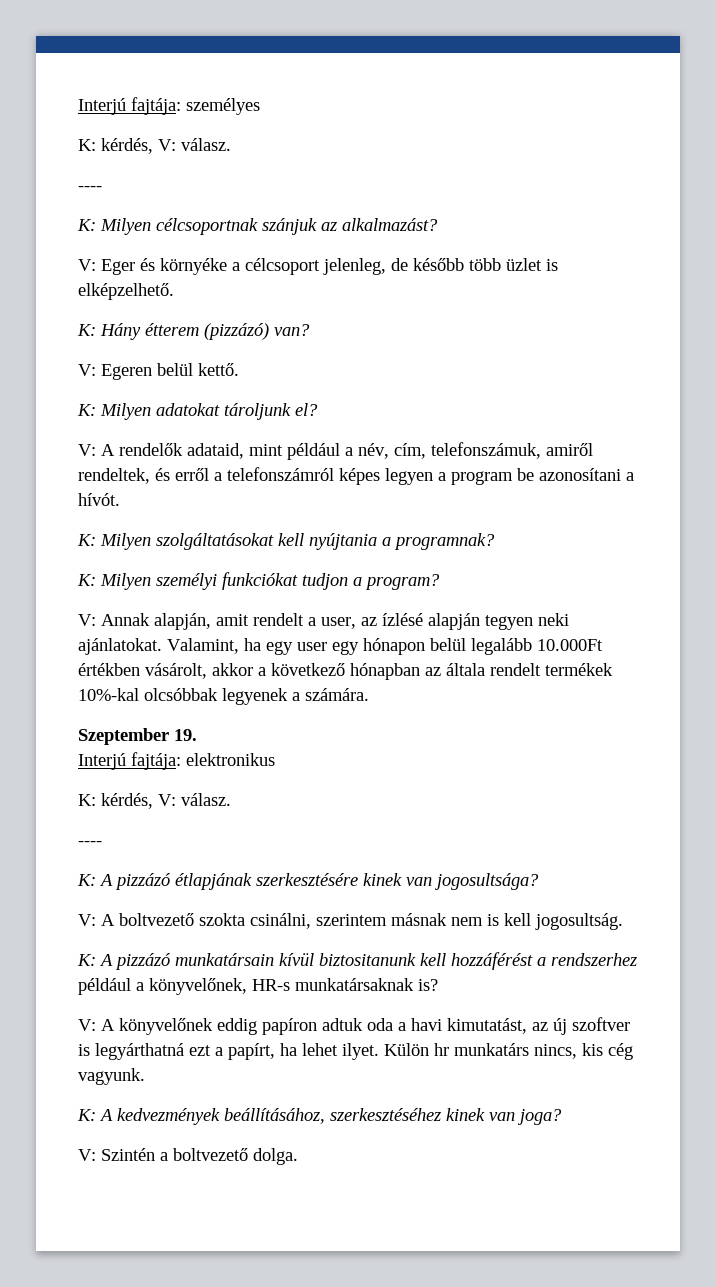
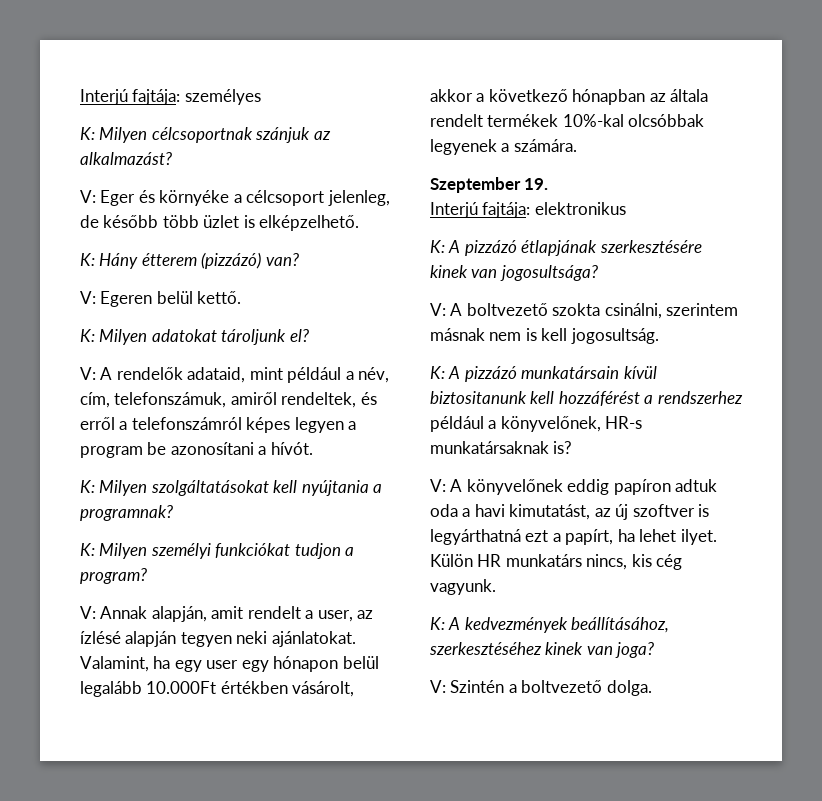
[78,138,231,154] [78,186,102,191] // K: kérdés, V: válasz. // ---- -> (261, 97) none
[78,793,231,809] [78,841,102,846] // K: kérdés, V: válasz. // ---- -> (626, 208) none
[434,1043,449,1056] hr -> [477,554,502,567] HR

